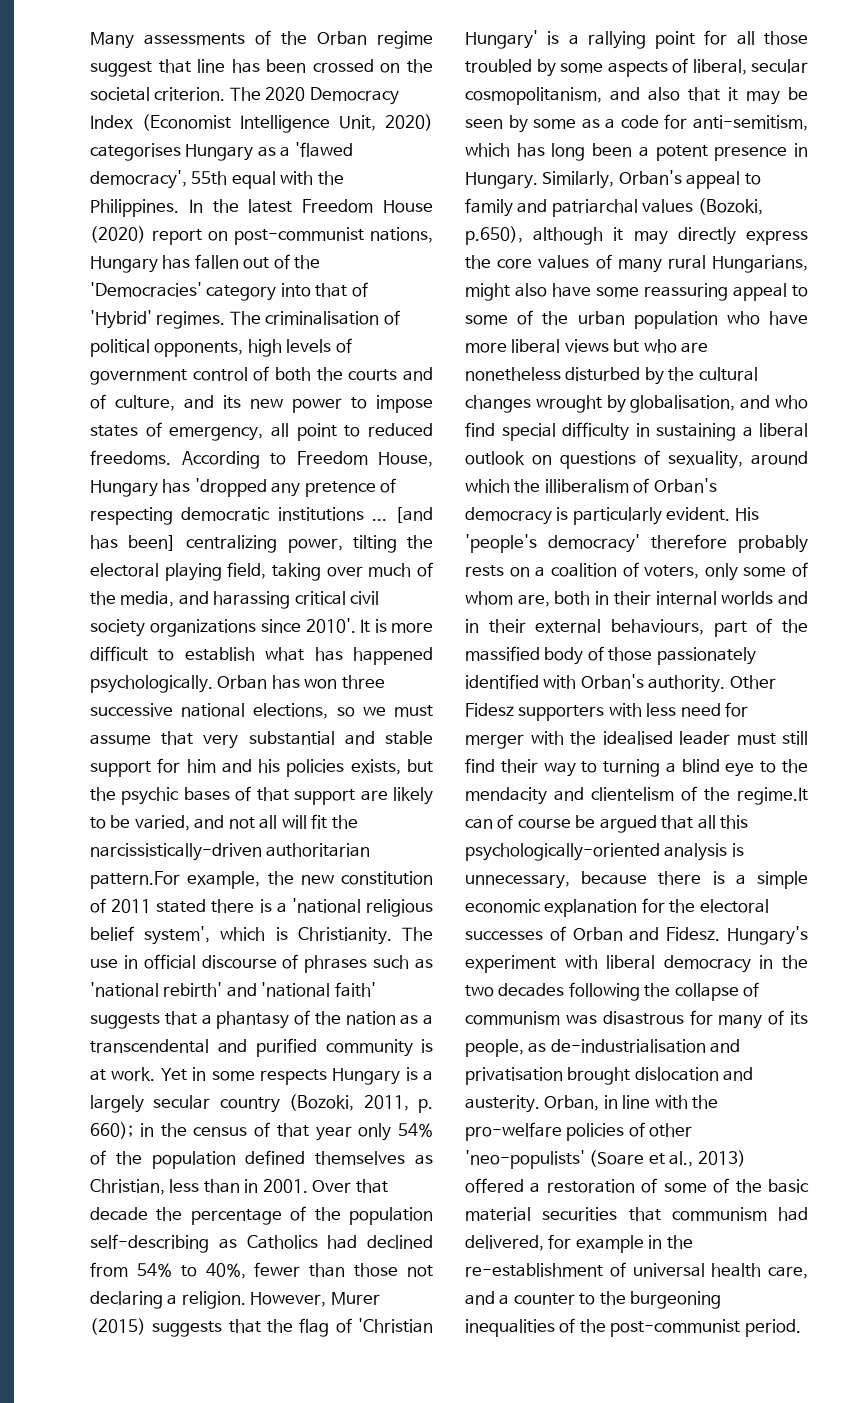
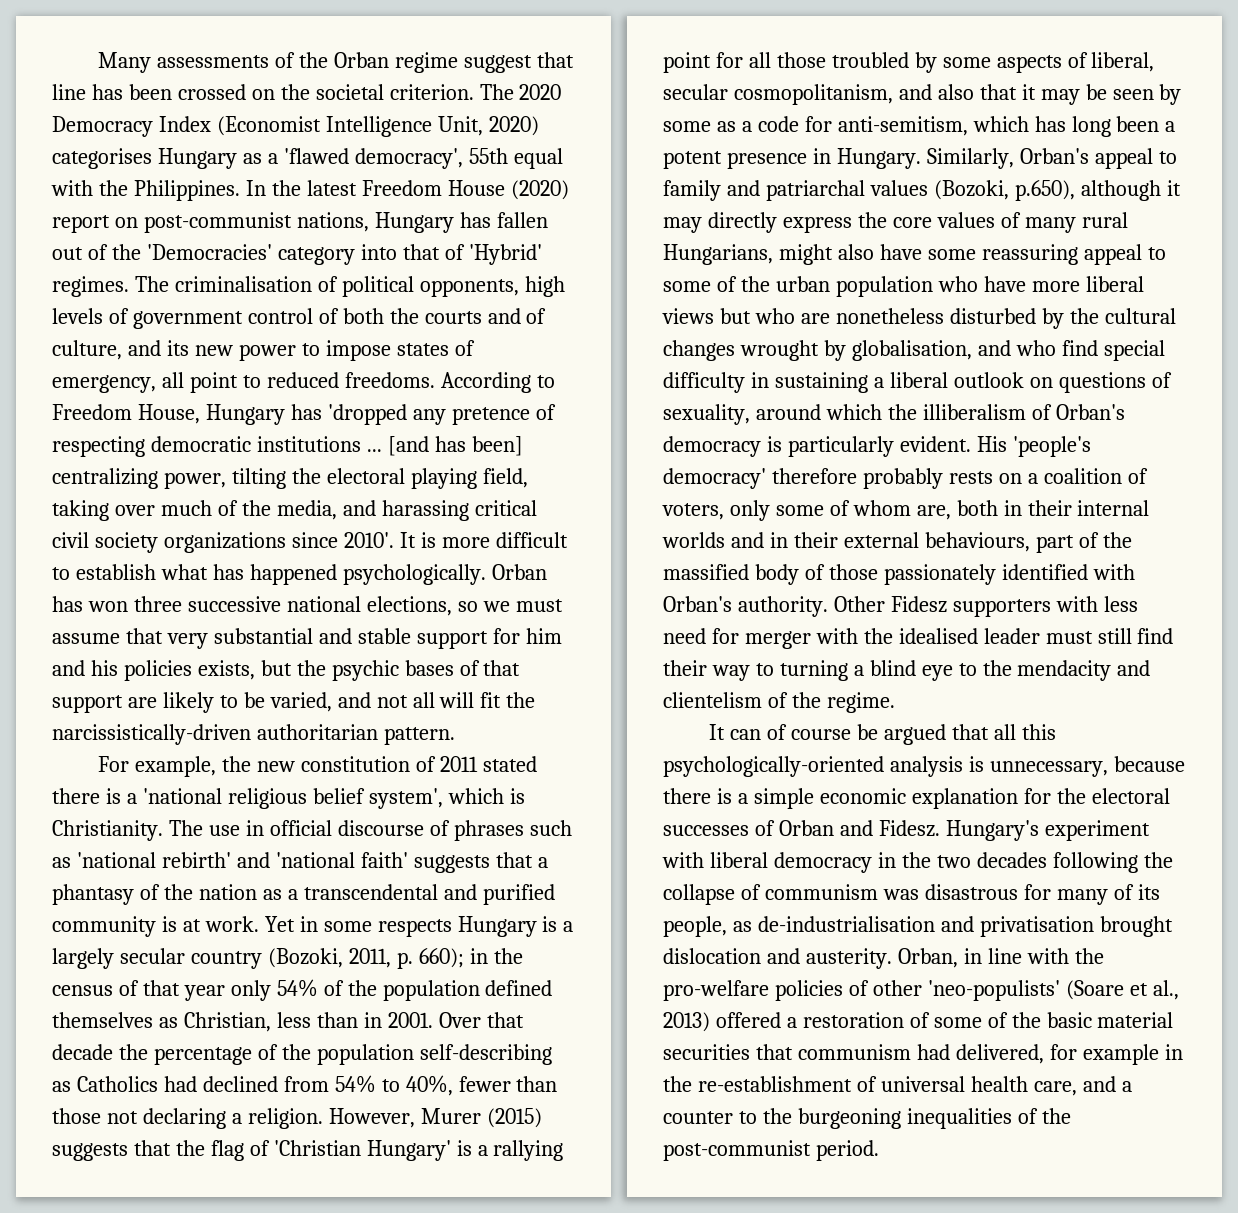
[90,871,180,889] pattern.For -> [383,727,455,745] [98,756,130,772] pattern. // For
[737,787,808,805] regime.It -> [826,692,895,713] [709,724,726,740] regime. // It

